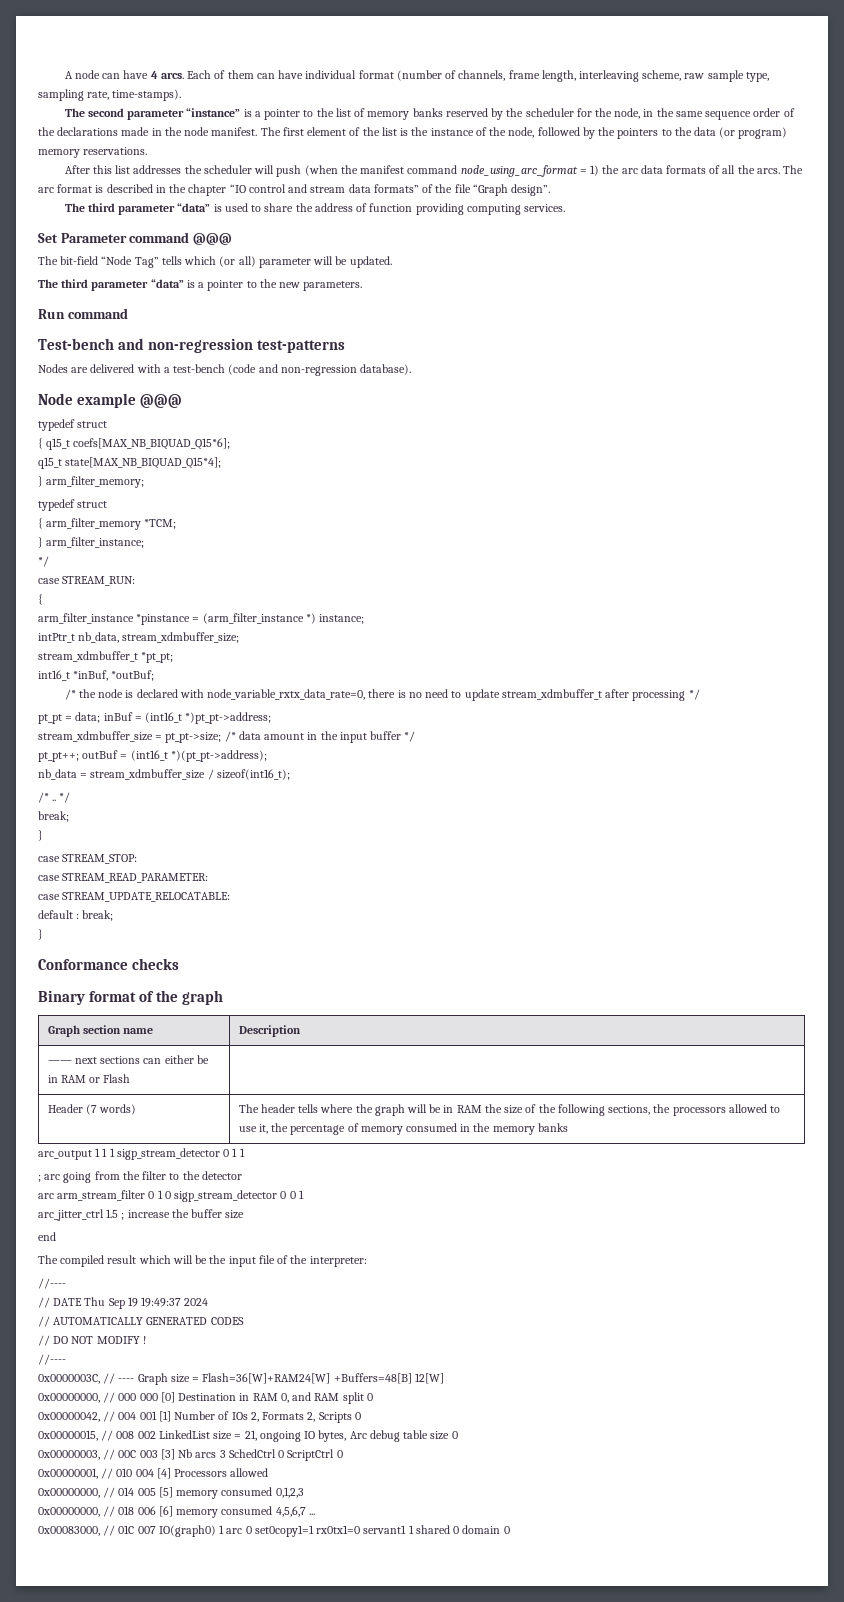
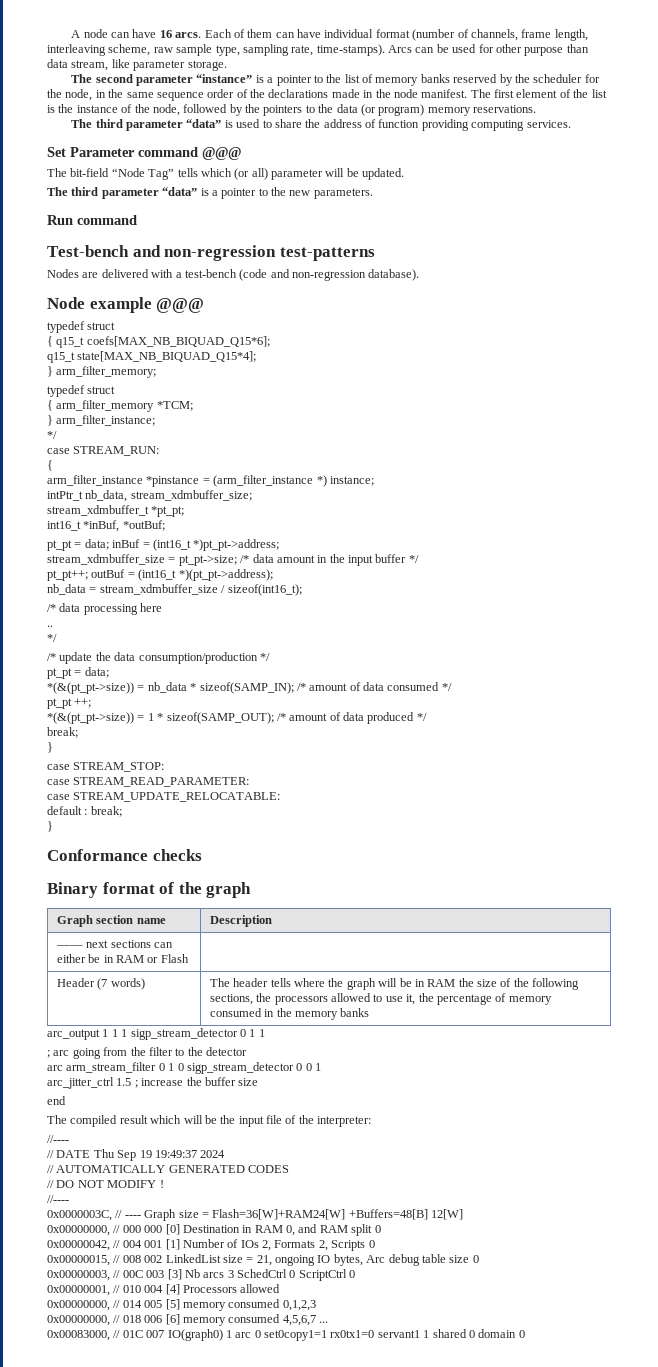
[150,71,158,79] 4 -> [159,30,172,38] 16
(182, 95) none -> [388,44,589,56] [47,59,227,71] Arcs can be used for other purpose than data stream, like parameter storage.
[64,165,804,177] [38,184,551,196] // After this list addresses the scheduler will push (when the manifest command node_using_arc_format = 1) the arc data formats of all the arcs. The arc format is described in the chapter “IO control and stream data formats” of the file “Graph design”. -> (536, 109) none
[64,689,700,701] // /* the node is declared with node_variable_rxtx_data_rate=0, there is no need to update stream_xdmbuffer_t after processing */ -> (165, 525) none
[52,799,57,801] .. -> [59,603,163,615] [47,625,53,627] [47,634,57,642] [47,652,270,664] [47,667,109,679] [47,682,452,694] [47,698,92,709] [47,712,415,724] data processing here // .. // */ // /* update the data consumption/production */ // pt_pt = data; // *(&(pt_pt->size)) = nb_data * sizeof(SAMP_IN); /* amount of data consumed */ // pt_pt ++; // *(&(pt_pt->size)) = 1 * sizeof(SAMP_OUT); /* amount of data produced

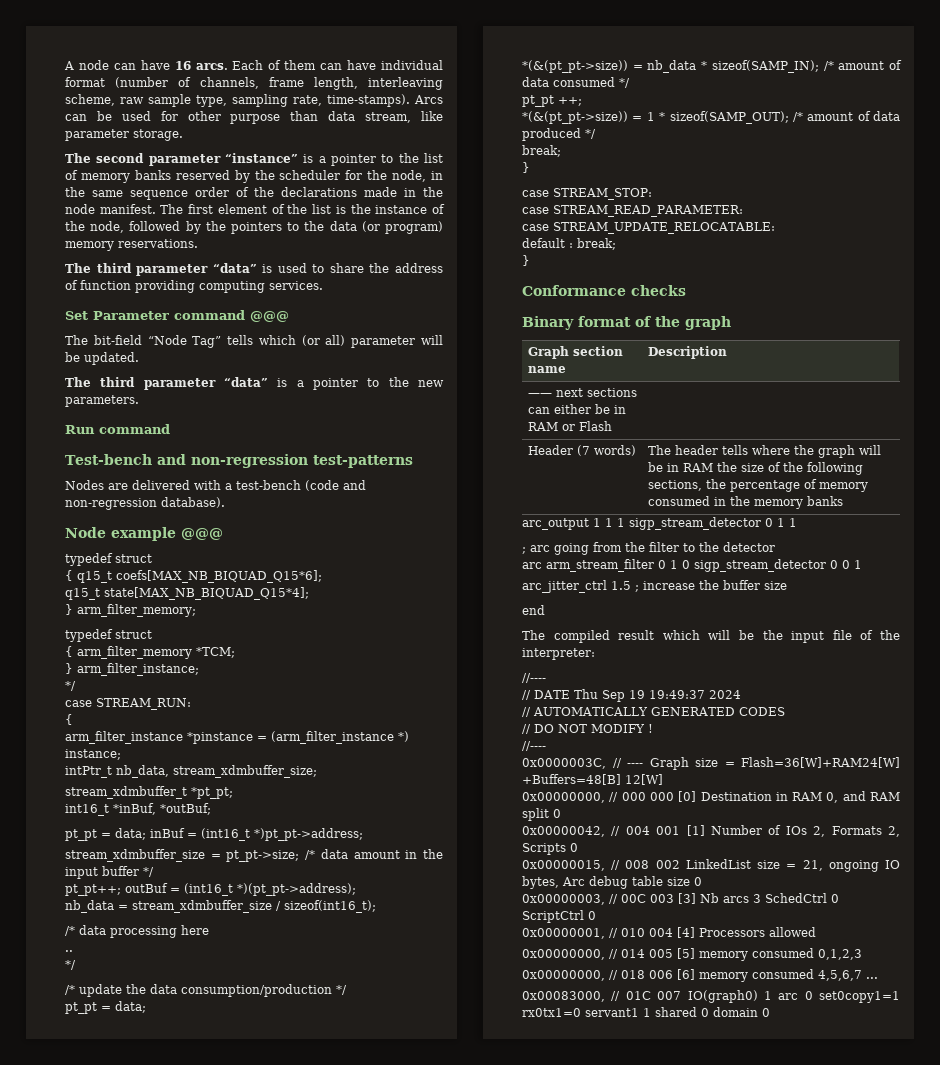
[274,993,434,1005] processors allowed to use it, the -> (726, 484) none

